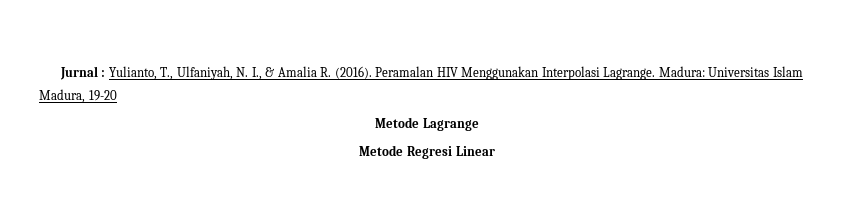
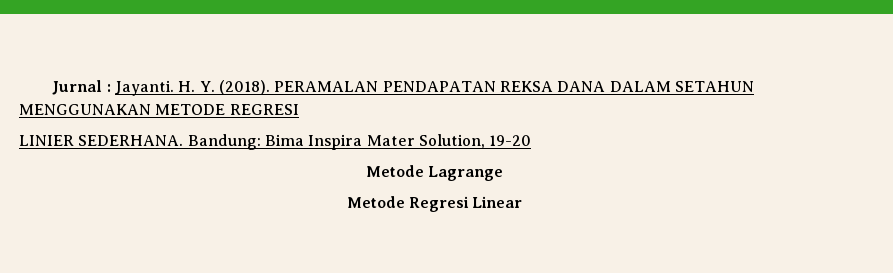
[108,66,804,80] [39,89,85,103] Yulianto, T., Ulfaniyah, N. I., & Amalia R. (2016). Peramalan HIV Menggunakan Interpolasi Lagrange. Madura: Universitas Islam Madura, -> [115,80,754,96] [19,104,299,115] [19,134,485,150] Jayanti. H. Y. (2018). PERAMALAN PENDAPATAN REKSA DANA DALAM SETAHUN MENGGUNAKAN METODE REGRESI // LINIER SEDERHANA. Bandung: Bima Inspira Mater Solution,

